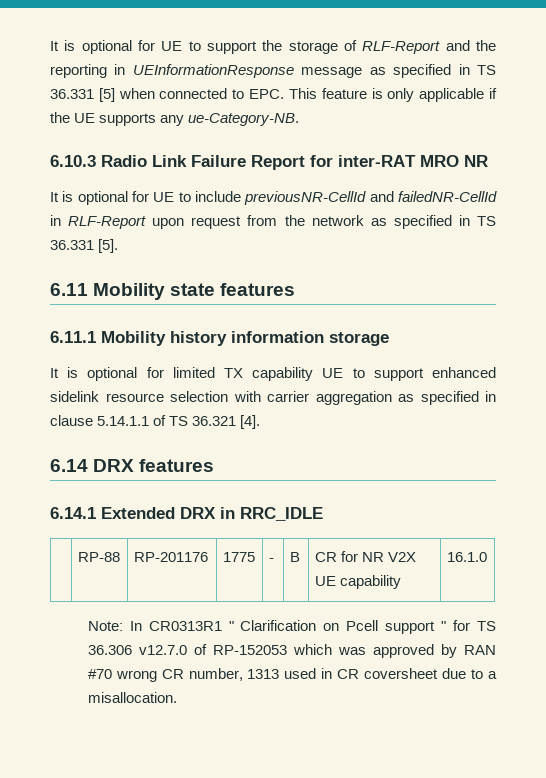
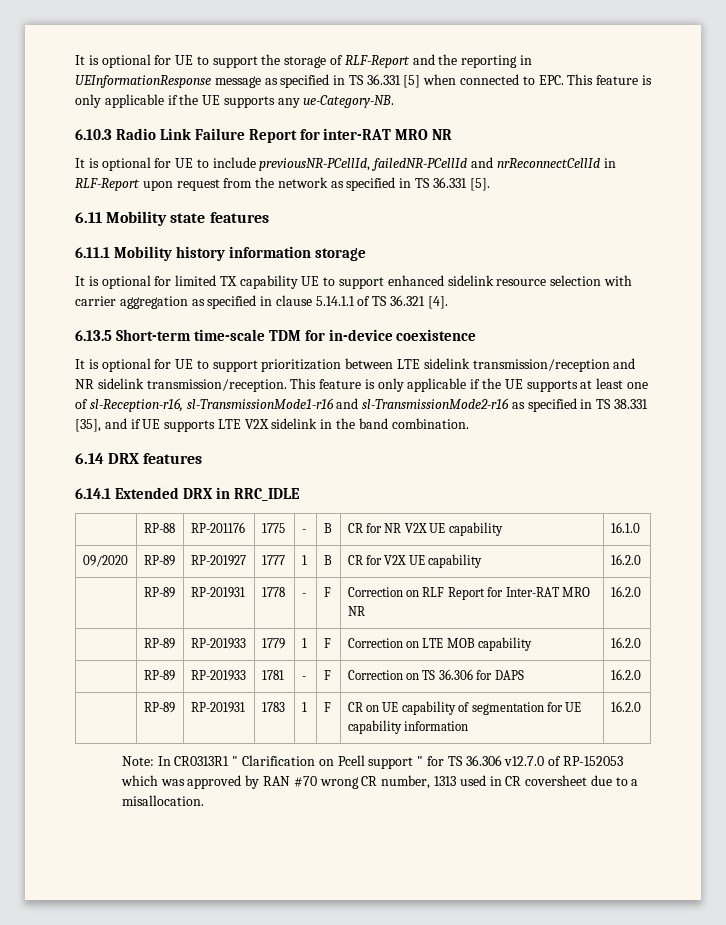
[244,191,497,205] previousNR-CellId and failedNR-CellId -> [259,157,600,171] previousNR-PCellId, failedNR-PCellId and nrReconnectCellId
(261, 422) none -> [75,329,477,341] [75,358,636,372] [75,378,648,392] [75,398,649,412] [75,418,469,432] // 6.13.5 Short-term time-scale TDM for in-device coexistence // It is optional for UE to support prioritization between LTE sidelink transmission/reception and NR sidelink transmission/reception. This feature is only applicable if the UE supports at least one of sl-Reception-r16, sl-TransmissionMode1-r16 and sl-TransmissionMode2-r16 as specified in TS 38.331 [35], and if UE supports LTE V2X sidelink in the band combination.
(487, 557) none -> [82,555,128,567] [143,555,175,566] [190,555,246,566] [261,555,285,565] [301,555,307,565] [323,555,332,565] [347,554,483,568] [610,554,641,565] [143,587,175,598] [190,587,245,598] [261,587,285,597] [301,593,306,597] [323,587,331,597] [347,587,590,600] [347,606,365,616] [610,586,641,597] [143,638,175,649] [190,638,246,649] [261,638,285,649] [301,638,307,648] [323,638,331,648] [347,637,533,651] [610,637,641,648] [143,670,175,681] [190,670,246,681] [261,670,284,680] [301,676,306,680] [323,670,331,680] [347,669,524,680] [610,669,641,680] [143,702,175,713] [190,702,245,713] [261,702,285,712] [301,702,307,712] [323,702,331,712] [347,701,582,715] [347,720,469,734] [610,701,641,712] // 09/2020 | RP-89 | RP-201927 | 1777 | 1 | B | CR for V2X UE capability | 16.2.0 // | RP-89 | RP-201931 | 1778 | - | F | Correction on RLF Report for Inter-RAT MRO NR | 16.2.0 // | RP-89 | RP-201933 | 1779 | 1 | F | Correction on LTE MOB capability | 16.2.0 // | RP-89 | RP-201933 | 1781 | - | F | Correction on TS 36.306 for DAPS | 16.2.0 // | RP-89 | RP-201931 | 1783 | 1 | F | CR on UE capability of segmentation for UE capability information | 16.2.0

